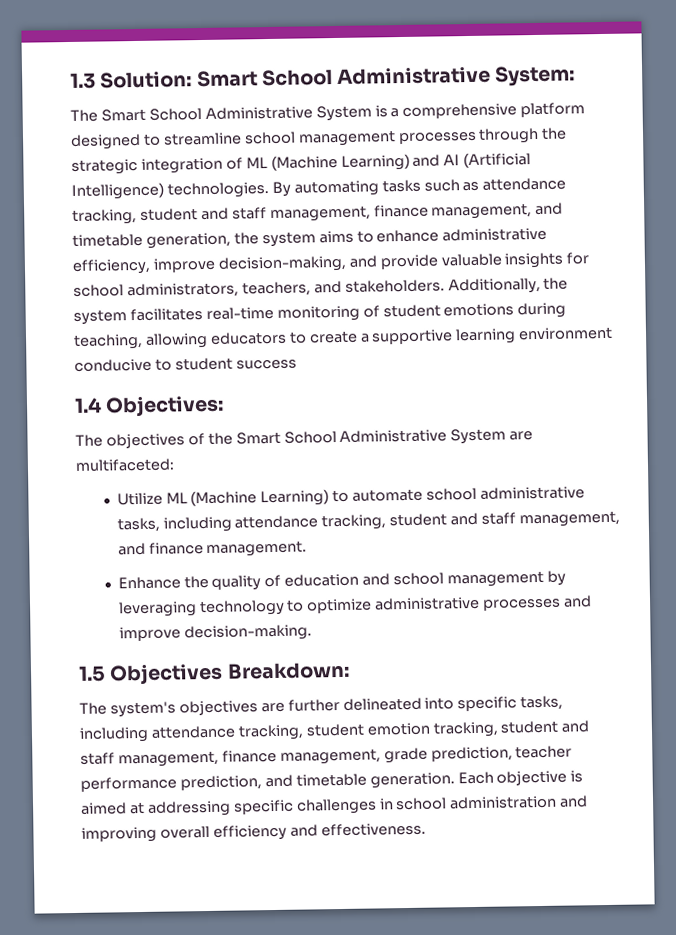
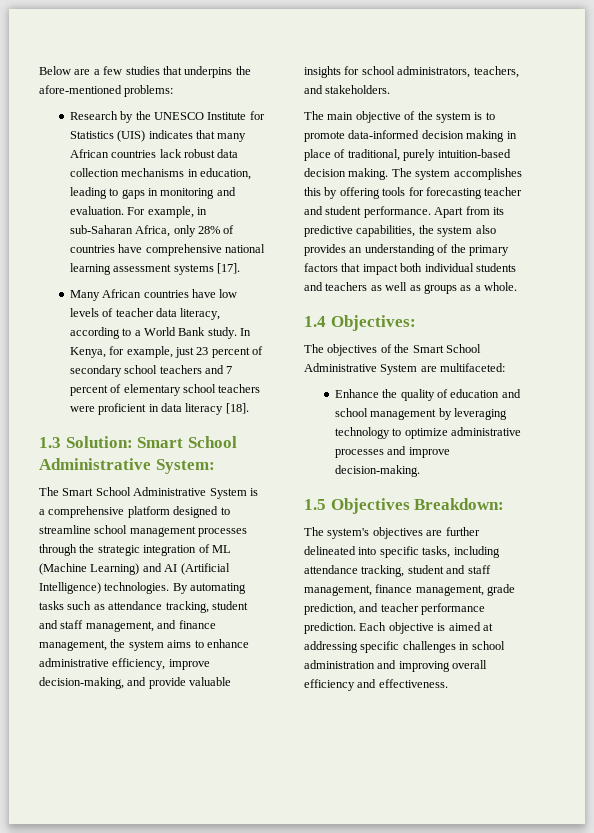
(70, 80) none -> [39,66,251,78] [39,85,174,97] [69,111,265,123] [69,130,247,142] [69,149,239,158] [69,168,252,180] [69,187,236,199] [69,206,208,218] [69,225,235,237] [69,244,266,256] [69,263,241,275] [69,289,238,301] [69,308,221,320] [69,327,252,339] [69,346,264,358] [69,365,233,377] [69,384,261,396] [69,403,249,415] Below are a few studies that underpins the afore-mentioned problems: // Research by the UNESCO Institute for Statistics (UIS) indicates that many African countries lack robust data collection mechanisms in education, leading to gaps in monitoring and evaluation. For example, in sub-Saharan Africa, only 28% of countries have comprehensive national learning assessment systems [17]. // Many African countries have low levels of teacher data literacy, according to a World Bank study. In Kenya, for example, just 23 percent of secondary school teachers and 7 percent of elementary school teachers were proficient in data literacy [18]. //
[373,202,564,220] [72,232,231,249] finance management, and timetable generation, -> [157,620,216,629] [39,640,107,651] and finance management,
[447,277,569,295] [73,302,567,325] [73,326,614,350] [74,357,297,372] Additionally, the system facilitates real-time monitoring of student emotions during teaching, allowing educators to create a supportive learning environment conducive to student success -> [304,111,495,123] [304,130,517,142] [304,149,511,161] [304,168,522,180] [304,187,523,199] [304,206,504,218] [304,225,496,237] [304,244,509,256] [304,263,516,275] [304,282,517,294] // The main objective of the system is to promote data-informed decision making in place of traditional, purely intuition-based decision making. The system accomplishes this by offering tools for forecasting teacher and student performance. Apart from its predictive capabilities, the system also provides an understanding of the primary factors that impact both individual students and teachers as well as groups as a whole.
[116,486,586,507] [116,510,621,533] [117,540,308,557] // Utilize ML (Machine Learning) to automate school administrative tasks, including attendance tracking, student and staff management, and finance management. -> (506, 367) none
[366,720,560,738] emotion tracking, student -> (444, 569) none
(513, 754) none -> [359,603,379,612] and
[179,772,455,791] prediction, and timetable generation. -> [304,622,356,634] prediction.

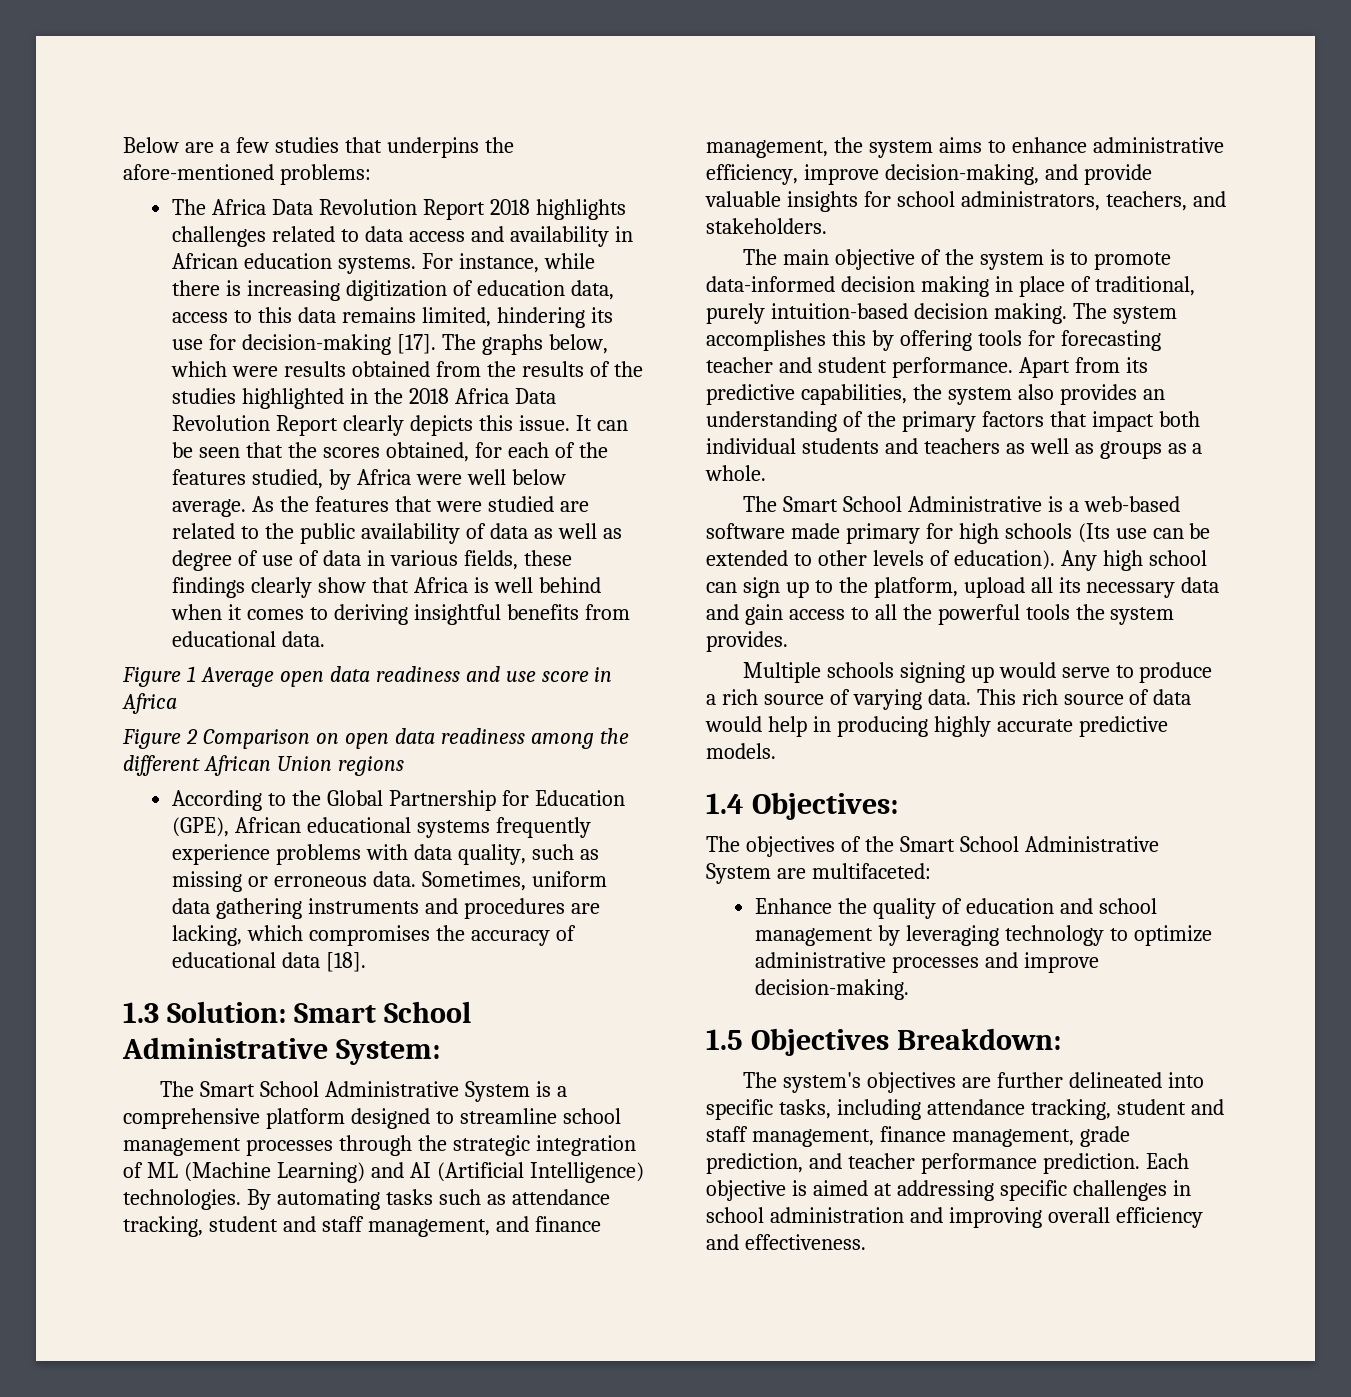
[69,111,265,123] [69,130,247,142] [69,149,239,158] [69,168,252,180] [69,187,236,199] [69,206,208,218] [69,225,235,237] [69,244,266,256] [69,263,241,275] [69,289,238,301] [69,308,221,320] [69,327,252,339] [69,346,264,358] [69,365,233,377] [69,384,261,396] [69,403,224,415] Research by the UNESCO Institute for Statistics (UIS) indicates that many African countries lack robust data collection mechanisms in education, leading to gaps in monitoring and evaluation. For example, in sub-Saharan Africa, only 28% of countries have comprehensive national learning assessment systems [17]. // Many African countries have low levels of teacher data literacy, according to a World Bank study. In Kenya, for example, just 23 percent of secondary school teachers and 7 percent of elementary school teachers were proficient in data literacy -> [172,199,626,220] [172,226,633,247] [172,253,595,274] [172,280,614,301] [172,307,613,328] [172,334,608,355] [171,361,643,377] [172,388,556,409] [172,415,628,436] [172,442,608,462] [172,469,566,490] [172,496,589,517] [172,523,622,544] [172,550,572,571] [172,577,601,598] [171,604,630,625] [172,631,326,647] [122,666,613,687] [122,693,177,714] [122,728,629,749] [123,755,404,776] [172,790,625,811] [172,817,591,838] [172,844,599,865] [172,871,607,892] [172,898,600,919] [172,925,576,946] [172,952,321,968] The Africa Data Revolution Report 2018 highlights challenges related to data access and availability in African education systems. For instance, while there is increasing digitization of education data, access to this data remains limited, hindering its use for decision-making [17]. The graphs below, which were results obtained from the results of the studies highlighted in the 2018 Africa Data Revolution Report clearly depicts this issue. It can be seen that the scores obtained, for each of the features studied, by Africa were well below average. As the features that were studied are related to the public availability of data as well as degree of use of data in various fields, these findings clearly show that Africa is well behind when it comes to deriving insightful benefits from educational data. // Figure 1 Average open data readiness and use score in Africa // Figure 2 Comparison on open data readiness among the different African Union regions // According to the Global Partnership for Education (GPE), African educational systems frequently experience problems with data quality, such as missing or erroneous data. Sometimes, uniform data gathering instruments and procedures are lacking, which compromises the accuracy of educational data
(517, 286) none -> [742,496,1180,512] [706,523,1211,544] [706,550,1207,571] [706,577,1220,598] [706,604,1175,625] [706,631,788,652] [742,662,1213,683] [706,689,1192,710] [705,716,1168,737] [706,743,776,759] // The Smart School Administrative is a web-based software made primary for high schools (Its use can be extended to other levels of education). Any high school can sign up to the platform, upload all its necessary data and gain access to all the powerful tools the system provides. // Multiple schools signing up would serve to produce a rich source of varying data. This rich source of data would help in producing highly accurate predictive models.

